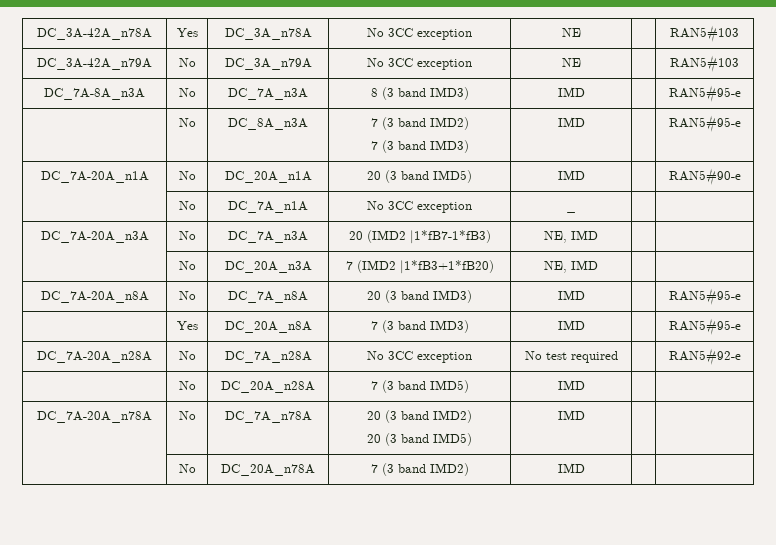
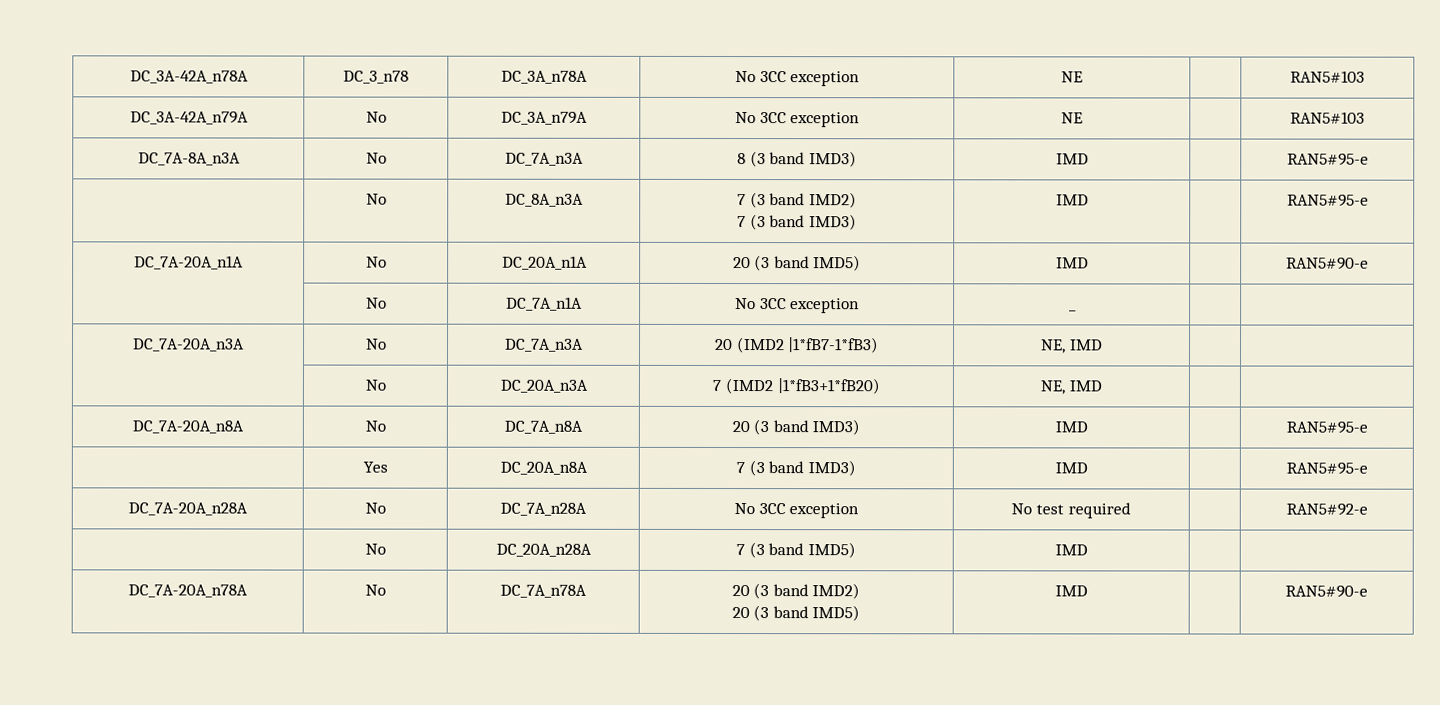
[176,28,198,37] Yes -> [343,70,409,84] DC_3_n78
[178,464,196,473] [221,464,315,476] [370,463,469,476] [557,463,585,473] // | No | DC_20A_n78A | 7 (3 band IMD2) | IMD | | -> [1285,585,1368,598] RAN5#90-e

